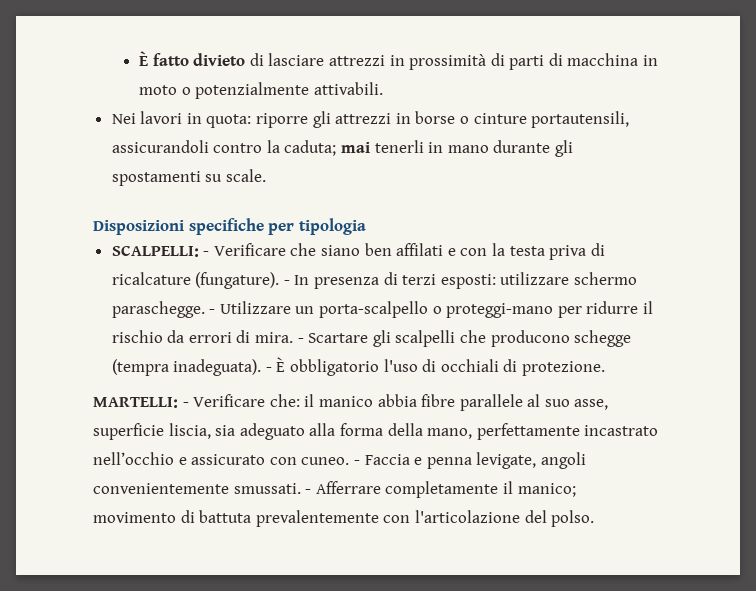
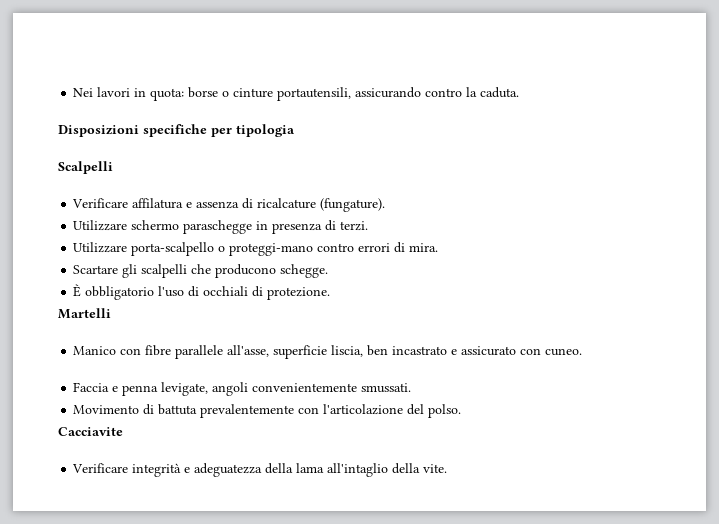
[138,51,659,70] [138,82,383,99] [111,111,411,128] È fatto divieto di lasciare attrezzi in prossimità di parti di macchina in moto o potenzialmente attivabili. // Nei lavori in quota: riporre gli attrezzi in -> [73,87,185,101] Nei lavori in quota:
[111,140,209,153] assicurandoli -> [355,87,422,98] assicurando
[284,140,574,157] [111,169,266,186] [93,218,366,235] [111,243,605,260] [111,272,638,289] [111,301,654,318] [111,330,185,343] caduta; mai tenerli in mano durante gli spostamenti su scale. // Disposizioni specifiche per tipologia // SCALPELLI: - Verificare che siano ben affilati e con la testa priva di ricalcature (fungature). - In presenza di terzi esposti: utilizzare schermo paraschegge. - Utilizzare un porta-scalpello o proteggi-mano per ridurre il rischio da -> [480,87,520,98] [58,124,295,137] [58,161,113,174] [72,198,386,212] [73,220,369,234] [73,242,355,256] caduta. // Disposizioni specifiche per tipologia // Scalpelli // Verificare affilatura e assenza di ricalcature (fungature). // Utilizzare schermo paraschegge in presenza di terzi. // Utilizzare porta-scalpello o proteggi-mano contro
[297,338,304,343] - -> (439, 247) //
[574,330,632,347] [111,359,272,376] schegge (tempra inadeguata). - -> [280,264,329,278] schegge. //
[93,394,609,411] [93,423,659,440] [93,452,174,465] MARTELLI: - Verificare che: il manico abbia fibre parallele al suo asse, superficie liscia, sia adeguato alla forma della mano, perfettamente incastrato nell’occhio -> [58,308,111,319] [73,345,448,359] Martelli // Manico con fibre parallele all'asse, superficie liscia, ben incastrato
[353,460,360,465] - -> (583, 352) //
[305,481,576,498] [93,512,176,523] - Afferrare completamente il manico; movimento -> [73,405,140,414] // Movimento
(595, 518) none -> [58,427,123,436] [72,463,448,477] // Cacciavite // Verificare integrità e adeguatezza della lama all'intaglio della vite.

